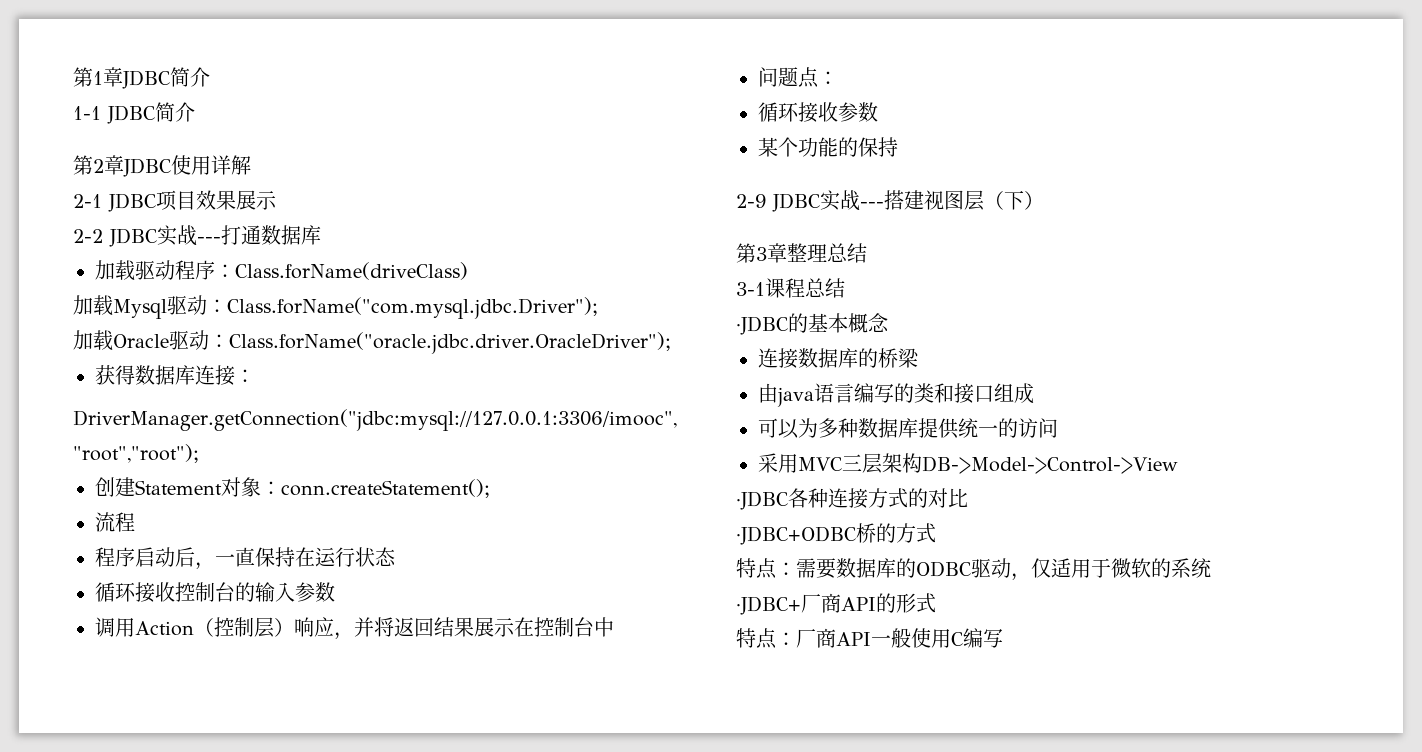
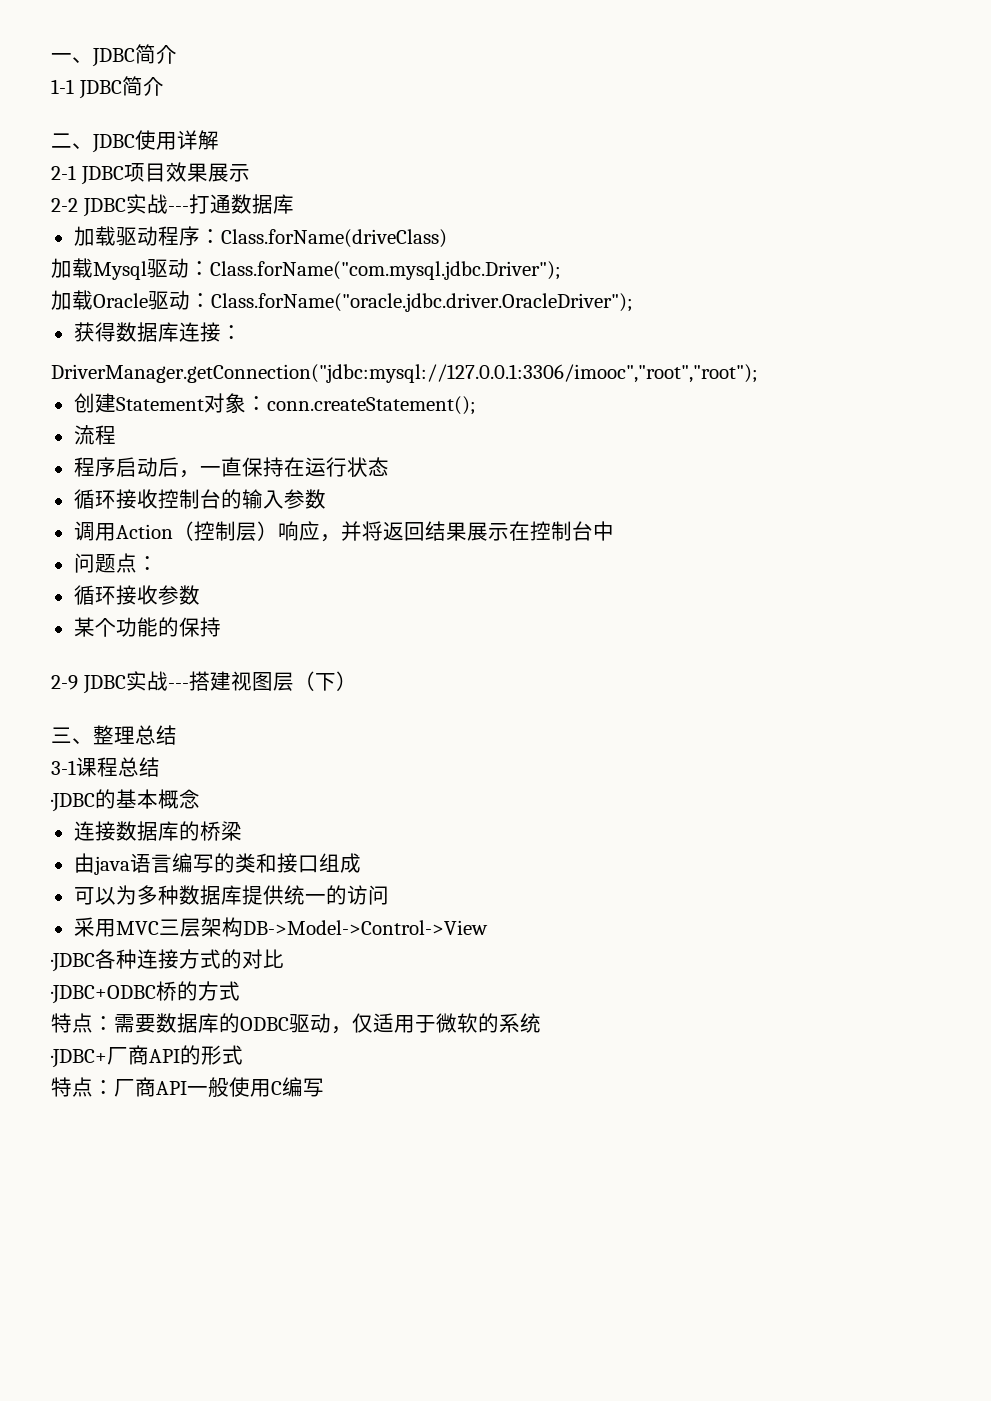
[73,67,123,87] 第1章 -> [51,53,93,63] 一、
[73,155,124,175] 第2章 -> [51,133,93,149] 二、
[736,243,787,263] 第3章 -> [51,727,93,744] 三、

